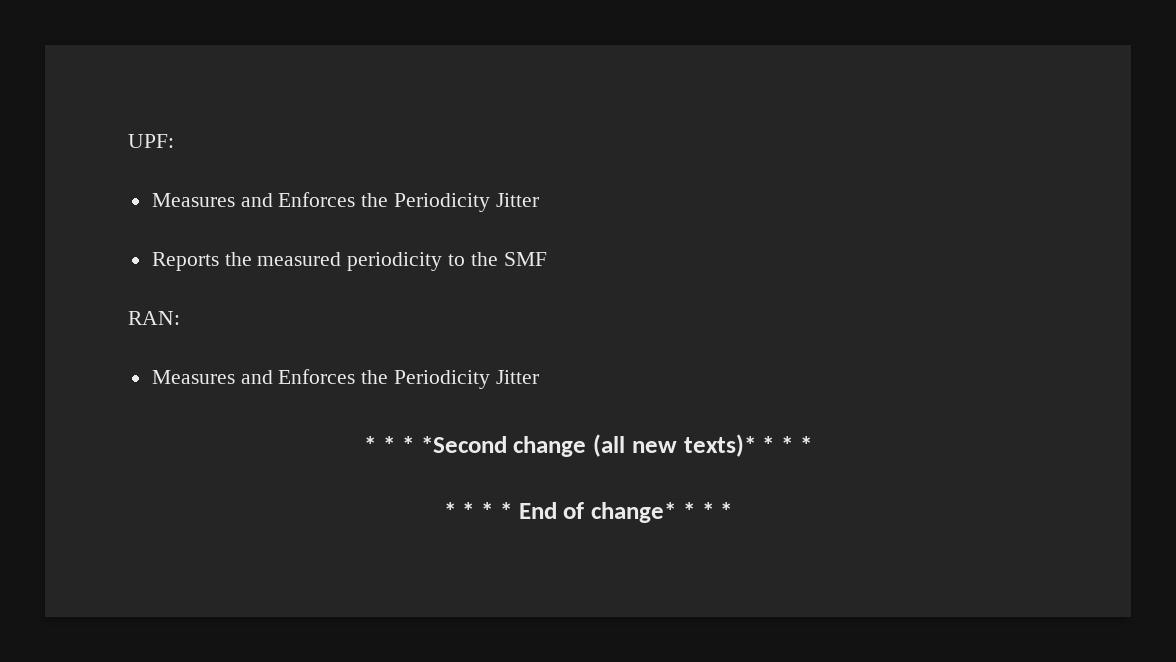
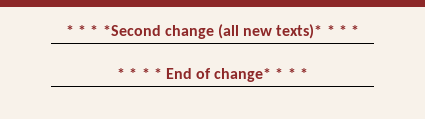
[128,134,175,148] [151,192,539,212] [151,252,547,271] [128,311,181,325] [151,369,539,389] UPF: // Measures and Enforces the Periodicity Jitter // Reports the measured periodicity to the SMF // RAN: // Measures and Enforces the Periodicity Jitter // -> (66, 30) none

